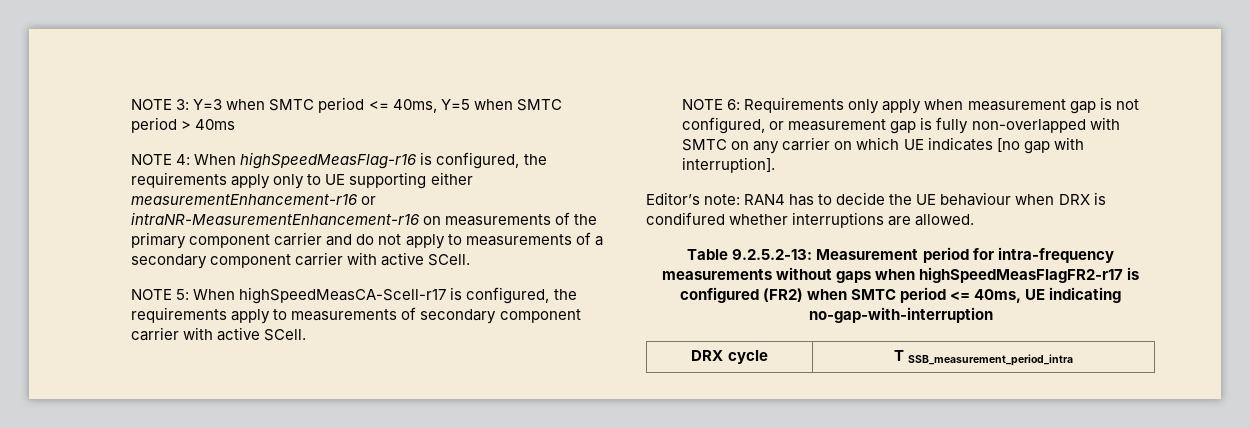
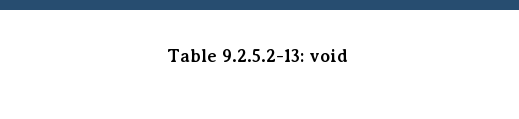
[131,97,562,113] [131,117,236,133] [131,152,547,169] [131,172,473,189] [131,194,377,205] [131,212,598,226] [131,232,603,249] [131,252,471,269] [131,287,577,304] [131,307,581,324] [131,327,307,341] [682,97,1139,114] [682,117,1120,134] [682,137,1084,154] [682,157,776,173] [646,192,1106,206] [646,212,975,228] [687,247,1114,263] [661,267,1140,283] [679,287,1122,303] [808,307,993,323] [691,350,768,364] [893,350,1074,366] NOTE 3: Y=3 when SMTC period <= 40ms, Y=5 when SMTC period > 40ms // NOTE 4: When highSpeedMeasFlag-r16 is configured, the requirements apply only to UE supporting either measurementEnhancement-r16 or intraNR-MeasurementEnhancement-r16 on measurements of the primary component carrier and do not apply to measurements of a secondary component carrier with active SCell. // NOTE 5: When highSpeedMeasCA-Scell-r17 is configured, the requirements apply to measurements of secondary component carrier with active SCell. // NOTE 6: Requirements only apply when measurement gap is not configured, or measurement gap is fully non-overlapped with SMTC on any carrier on which UE indicates [no gap with interruption]. // Editor’s note: RAN4 has to decide the UE behaviour when DRX is condifured whether interruptions are allowed. // Table 9.2.5.2-13: Measurement period for intra-frequency measurements without gaps when highSpeedMeasFlagFR2-r17 is configured (FR2) when SMTC period <= 40ms, UE indicating no-gap-with-interruption // DRX cycle | T SSB_measurement_period_intra -> [167,49,348,62] Table 9.2.5.2-13: void

